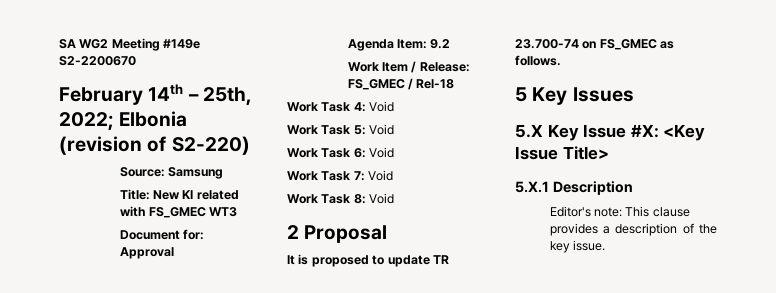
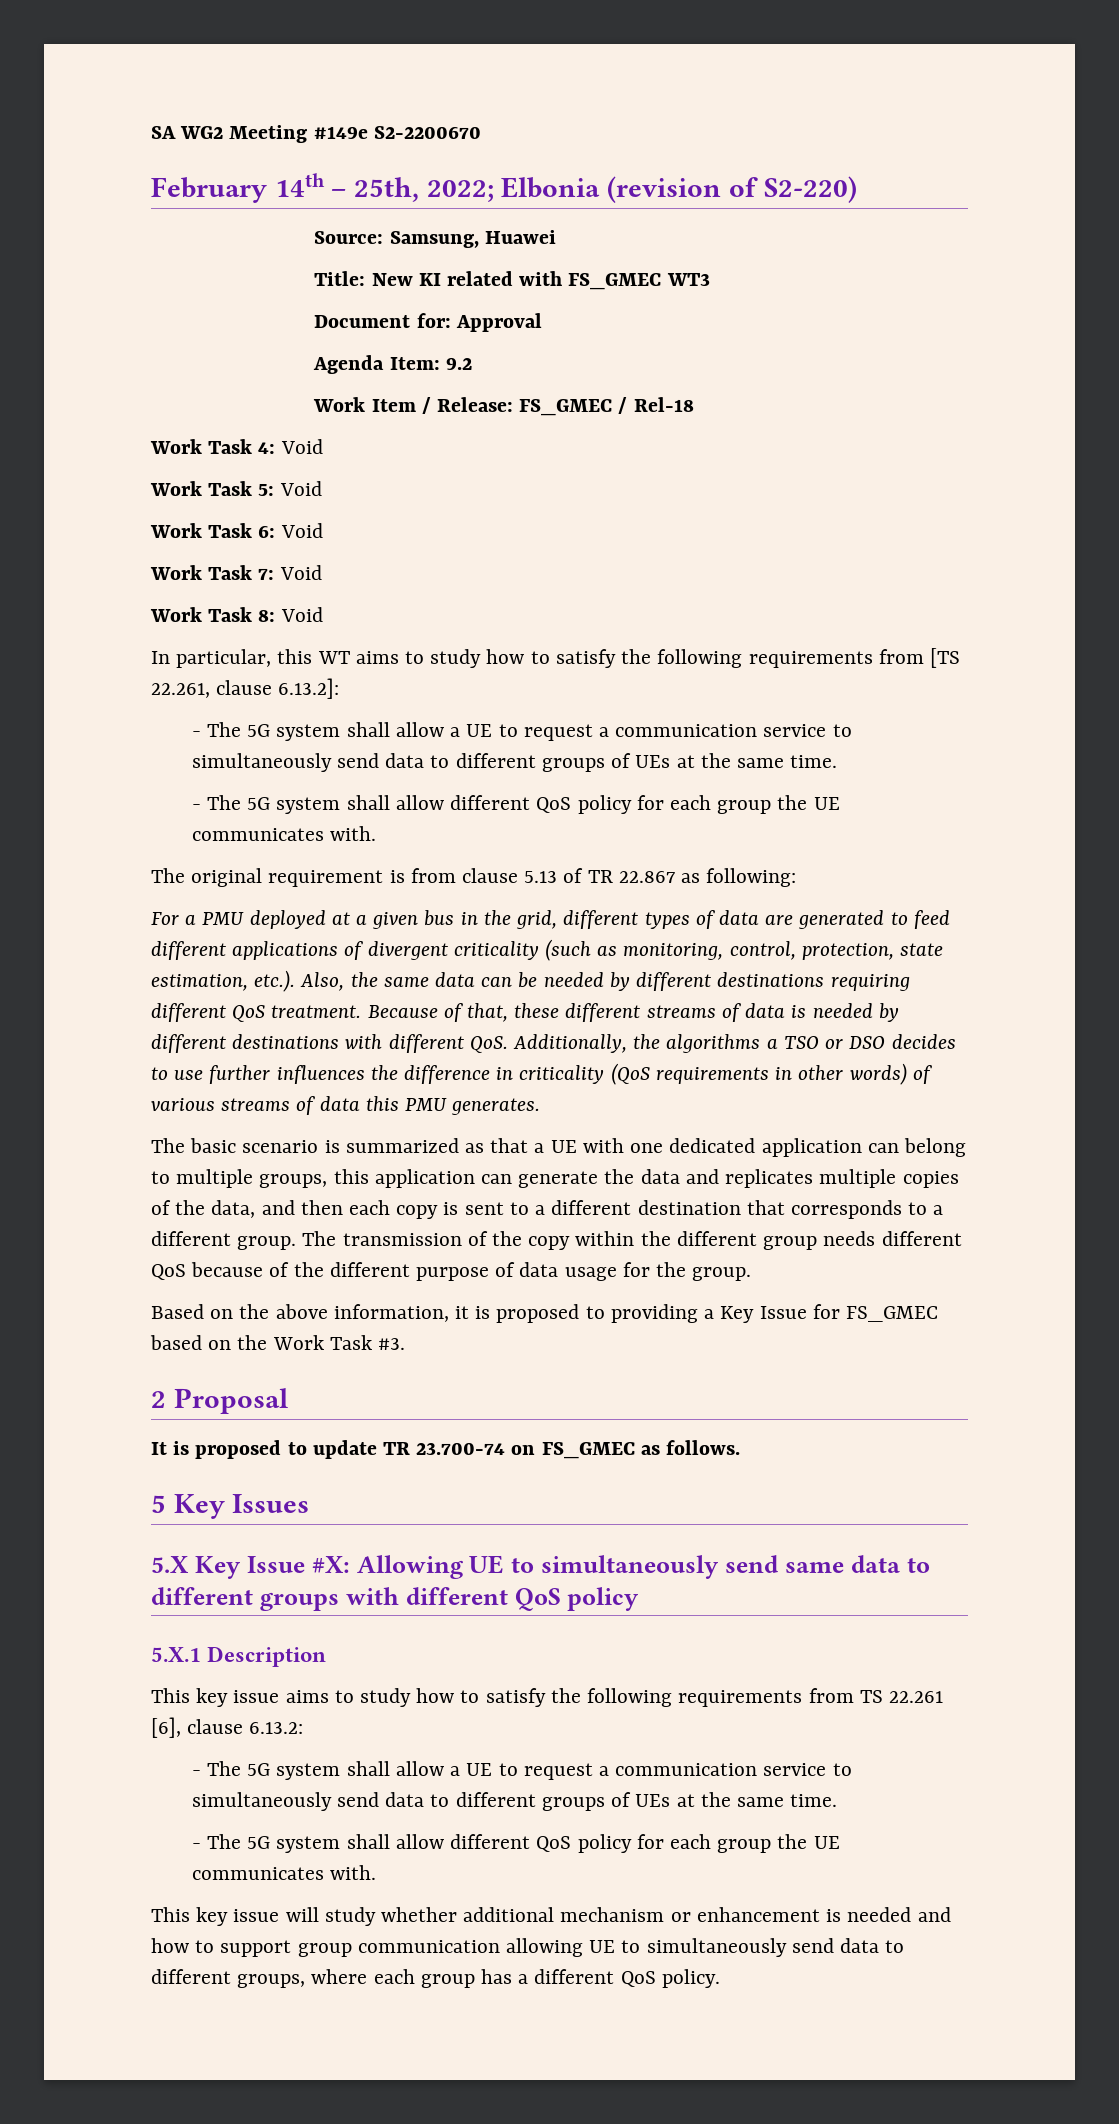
[167,167,223,179] Samsung -> [389,230,556,248] Samsung, Huawei
(395, 198) none -> [151,648,960,668] [151,678,340,699] [191,722,852,741] [191,753,838,772] [191,795,840,814] [191,826,377,841] [151,868,797,887] [151,910,950,929] [151,939,944,961] [151,970,910,992] [151,1003,899,1022] [151,1034,956,1053] [151,1063,932,1085] [151,1096,541,1115] [151,1138,966,1157] [151,1169,959,1188] [151,1200,944,1219] [151,1231,962,1250] [151,1262,752,1281] [151,1304,938,1323] [150,1335,406,1350] // In particular, this WT aims to study how to satisfy the following requirements from [TS 22.261, clause 6.13.2]: // - The 5G system shall allow a UE to request a communication service to simultaneously send data to different groups of UEs at the same time. // - The 5G system shall allow different QoS policy for each group the UE communicates with. // The original requirement is from clause 5.13 of TR 22.867 as following: // For a PMU deployed at a given bus in the grid, different types of data are generated to feed different applications of divergent criticality (such as monitoring, control, protection, state estimation, etc.). Also, the same data can be needed by different destinations requiring different QoS treatment. Because of that, these different streams of data is needed by different destinations with different QoS. Additionally, the algorithms a TSO or DSO decides to use further influences the difference in criticality (QoS requirements in other words) of various streams of data this PMU generates. // The basic scenario is summarized as that a UE with one dedicated application can belong to multiple groups, this application can generate the data and replicates multiple copies of the data, and then each copy is sent to a different destination that corresponds to a different group. The transmission of the copy within the different group needs different QoS because of the different purpose of data usage for the group. // Based on the above information, it is proposed to providing a Key Issue for FS_GMEC based on the Work Task #3.
[663,124,706,141] [515,146,609,160] [515,181,633,195] [549,206,690,217] [549,223,717,236] [549,240,605,253] <Key Issue Title> // 5.X.1 Description // Editor's note: This clause provides a description of the key issue. -> [356,1555,930,1579] [151,1587,640,1611] [151,1646,327,1667] [151,1688,943,1707] [151,1717,304,1738] [191,1761,852,1780] [191,1792,838,1811] [191,1834,840,1853] [191,1865,377,1880] [151,1907,951,1926] [151,1938,905,1957] [151,1969,720,1988] Allowing UE to simultaneously send same data to different groups with different QoS policy // 5.X.1 Description // This key issue aims to study how to satisfy the following requirements from TS 22.261 [6], clause 6.13.2: // - The 5G system shall allow a UE to request a communication service to simultaneously send data to different groups of UEs at the same time. // - The 5G system shall allow different QoS policy for each group the UE communicates with. // This key issue will study whether additional mechanism or enhancement is needed and how to support group communication allowing UE to simultaneously send data to different groups, where each group has a different QoS policy.

